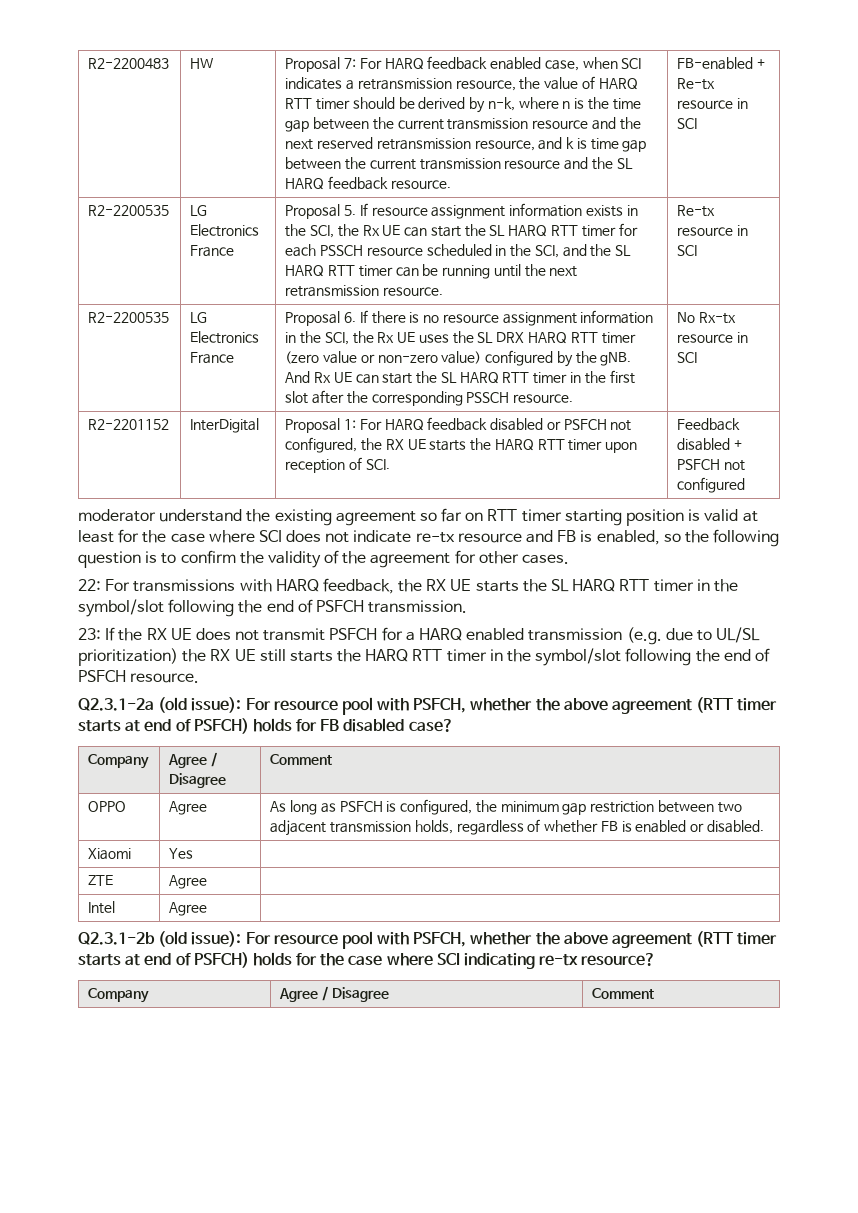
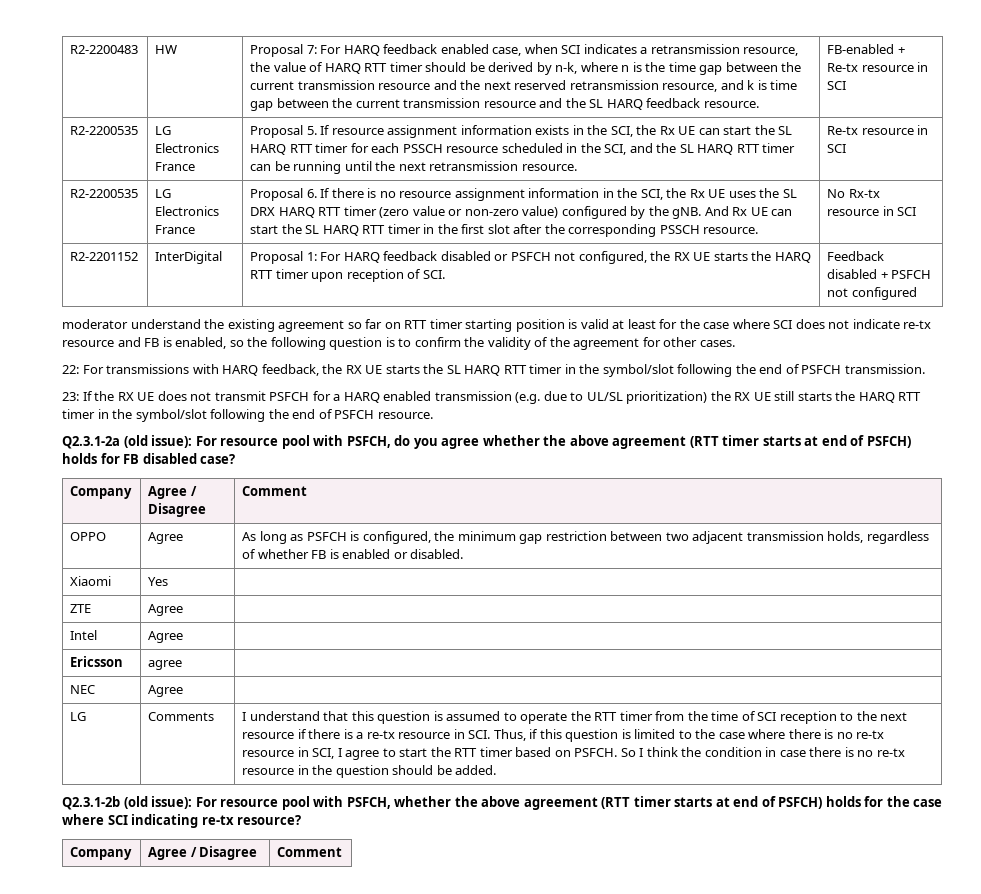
(467, 705) none -> [394,435,480,449] do you agree
(208, 909) none -> [70,656,124,667] [148,660,183,670] [70,685,96,694] [148,685,184,697] [70,712,87,721] [148,712,215,721] [242,711,908,724] [242,729,885,742] [242,747,905,760] [242,765,497,778] // Ericsson | agree | // NEC | Agree | // LG | Comments | I understand that this question is assumed to operate the RTT timer from the time of SCI reception to the next resource if there is a re-tx resource in SCI. Thus, if this question is limited to the case where there is no re-tx resource in SCI, I agree to start the RTT timer based on PSFCH. So I think the condition in case there is no re-tx resource in the question should be added.

